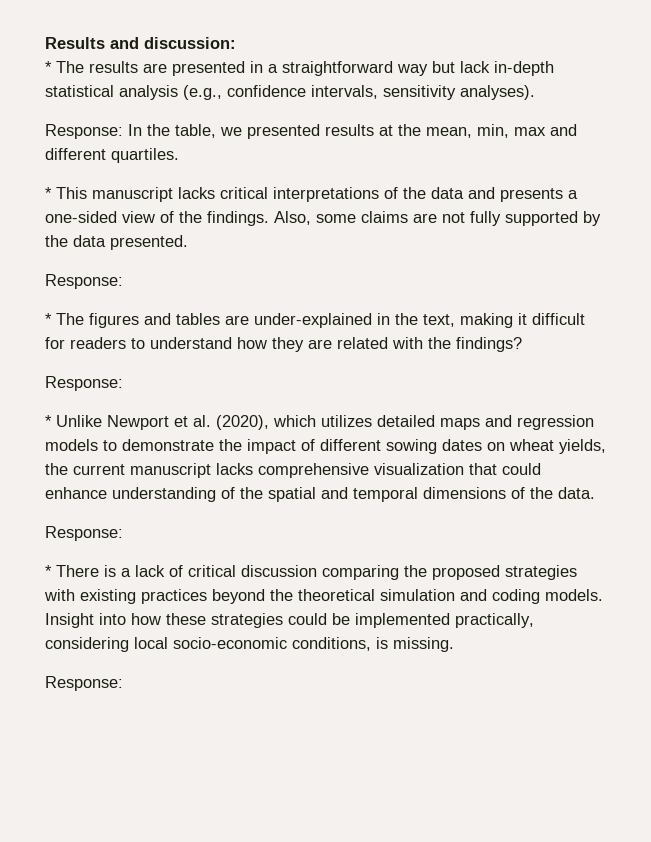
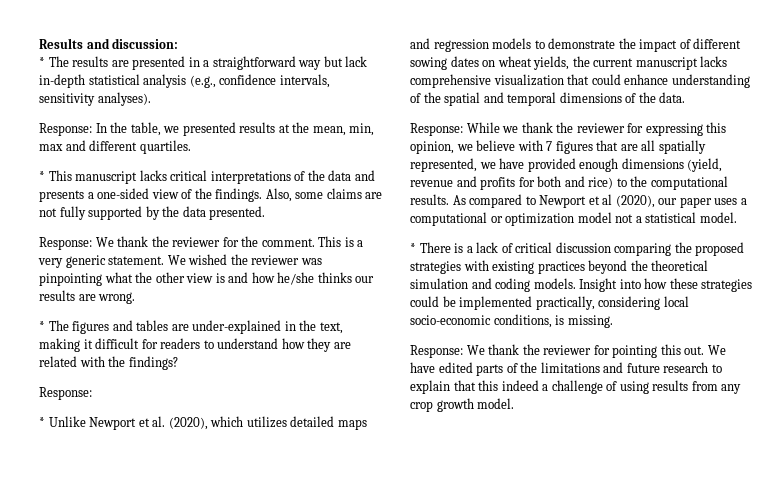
(123, 281) none -> [95,236,364,247] [38,254,322,268] [39,272,375,286] [39,290,136,304] We thank the reviewer for the comment. This is a very generic statement. We wished the reviewer was pinpointing what the other view is and how he/she thinks our results are wrong.
(123, 533) none -> [466,122,727,136] [410,140,706,154] [410,158,723,172] [410,176,728,190] [410,194,747,208] [410,212,737,226] While we thank the reviewer for expressing this opinion, we believe with 7 figures that are all spatially represented, we have provided enough dimensions (yield, revenue and profits for both and rice) to the computational results. As compared to Newport et al (2020), our paper uses a computational or optimization model not a statistical model.
(123, 683) none -> [466,344,726,358] [410,362,722,376] [410,380,742,394] [410,398,515,412] We thank the reviewer for pointing this out. We have edited parts of the limitations and future research to explain that this indeed a challenge of using results from any crop growth model.

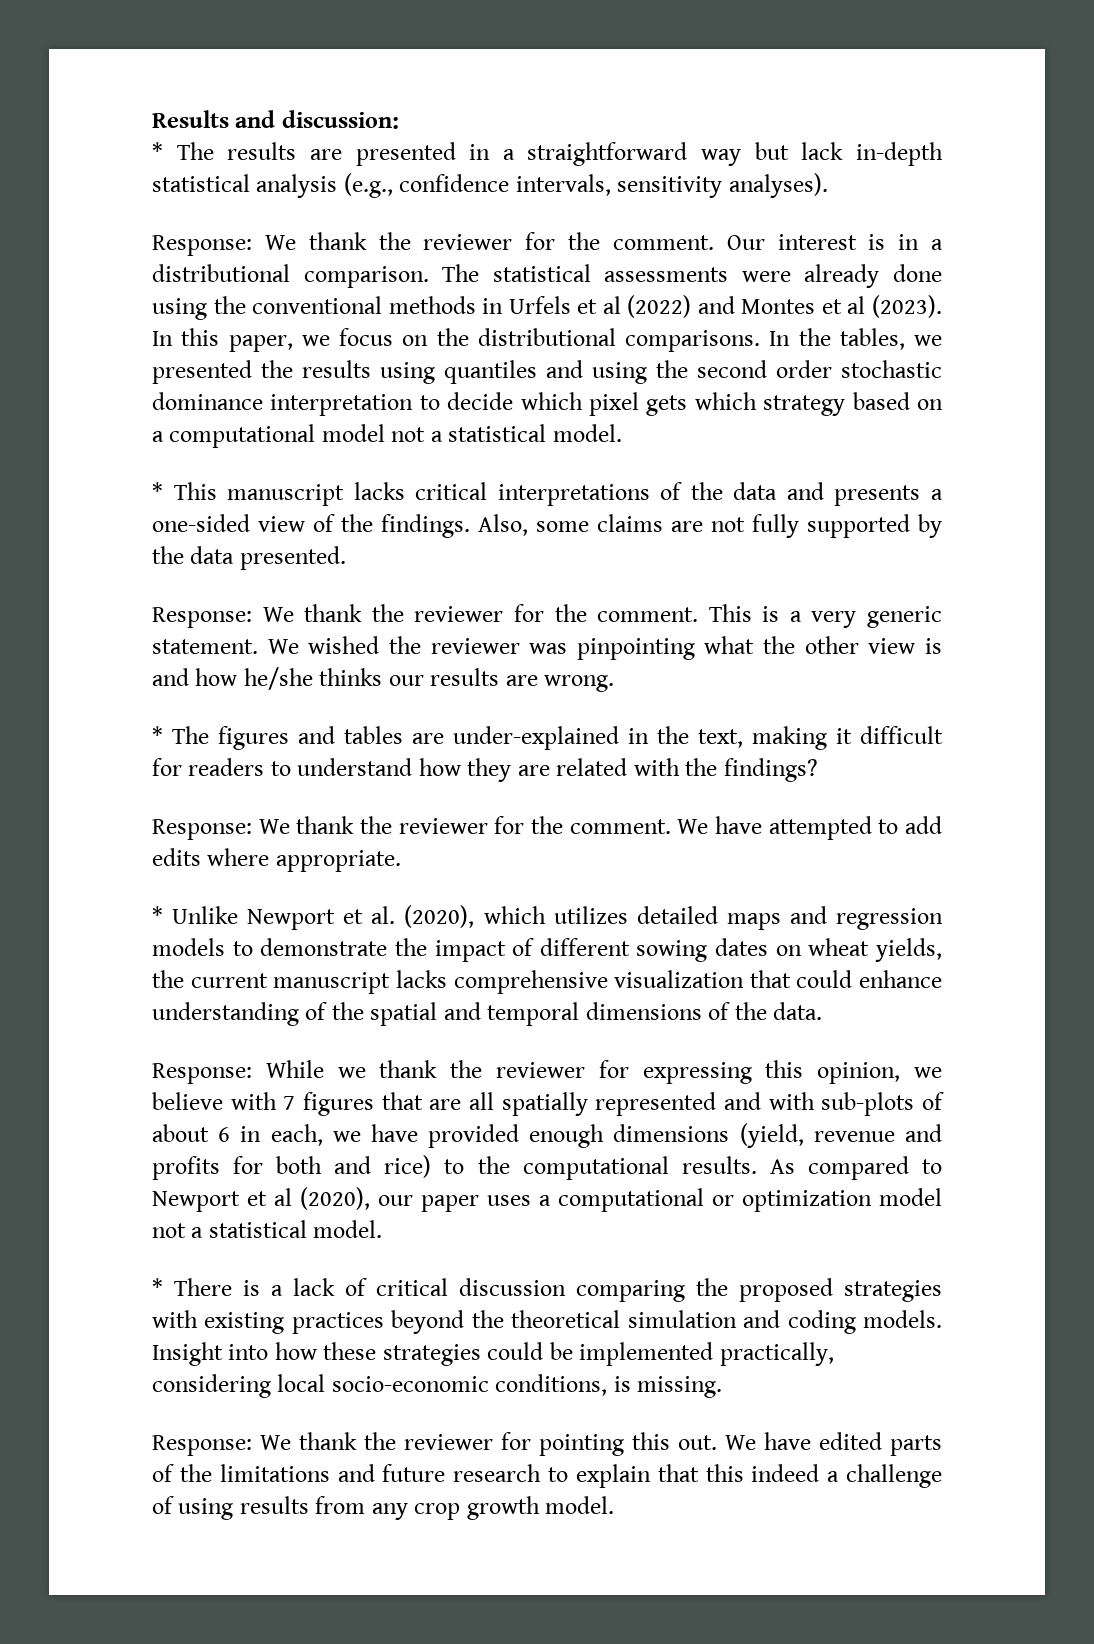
(92, 129) none -> [264,232,944,250] [152,264,942,288] [152,295,943,320] [152,328,760,352] We thank the reviewer for the comment. Our interest is in a distributional comparison. The statistical assessments were already done using the conventional methods in Urfels et al (2022) and Montes et al (2023). In this paper, we focus on the distributional comparisons.
[130,122,161,136] table, -> [839,328,905,350] tables,
[239,122,375,136] [39,140,191,154] results at the mean, min, max and different quartiles. -> [261,360,942,384] [152,392,943,416] [152,424,622,448] the results using quantiles and using the second order stochastic dominance interpretation to decide which pixel gets which strategy based on a computational model not a statistical model.
(92, 393) none -> [258,816,942,840] [152,848,401,872] We thank the reviewer for the comment. We have attempted to add edits where appropriate.
[410,158,477,172] represented, -> [595,1092,944,1116] [152,1124,323,1146] represented and with sub-plots of about 6 in each,

